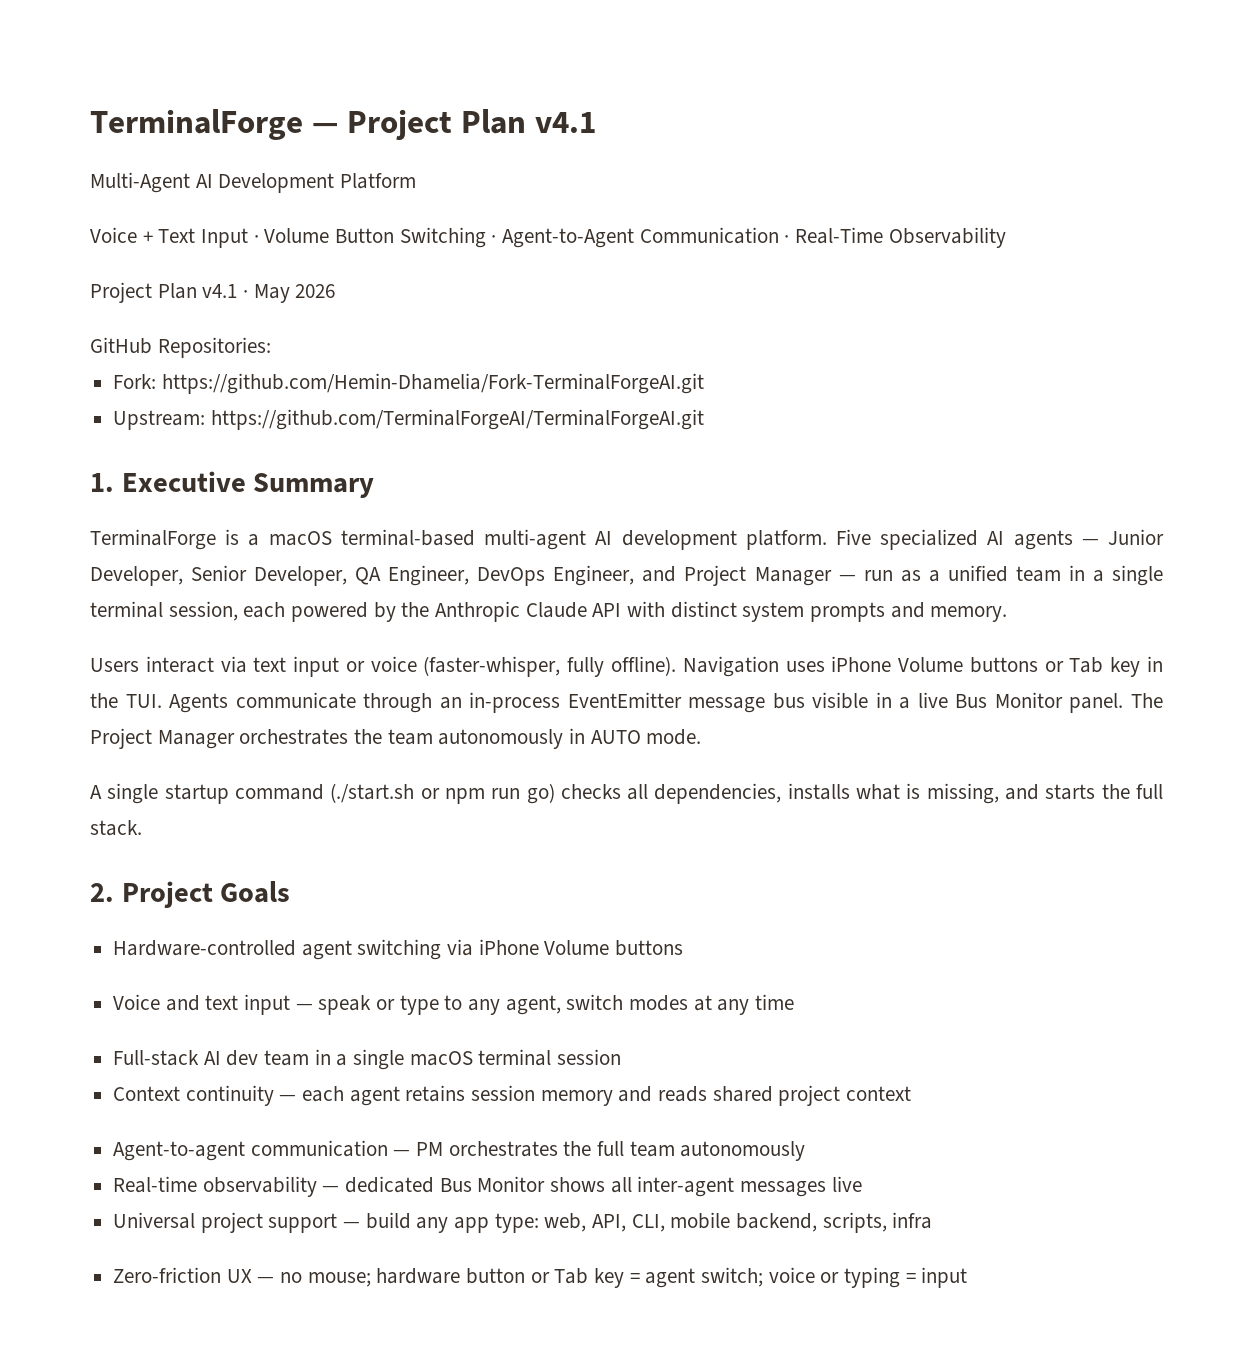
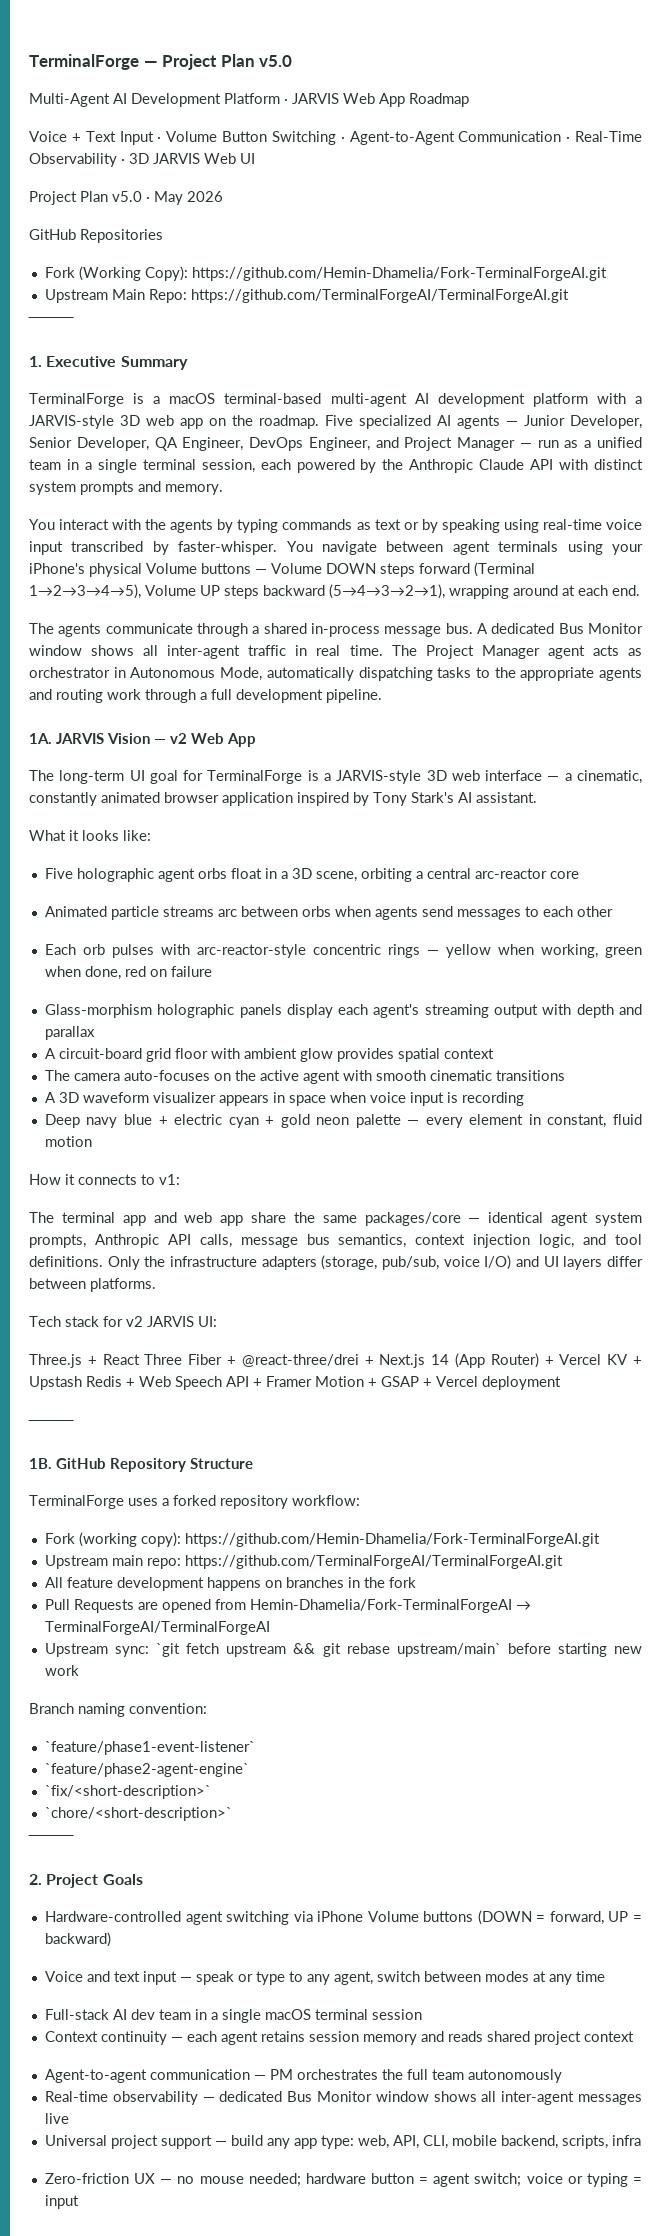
[534,112,596,133] v4.1 -> [259,55,293,67] v5.0
(417, 181) none -> [284,93,469,107] · JARVIS Web App Roadmap
[90,282,238,303] // Project Plan v4.1 -> [121,153,255,164] [29,191,142,205] · 3D JARVIS Web UI // Project Plan v5.0
[157,337,271,358] [113,373,704,394] [113,409,704,430] Repositories: // Fork: https://github.com/Hemin-Dhamelia/Fork-TerminalForgeAI.git // Upstream: https://github.com/TerminalForgeAI/TerminalForgeAI.git -> [80,229,163,243] [44,266,607,281] [44,289,569,303] [28,317,74,322] Repositories // Fork (Working Copy): https://github.com/Hemin-Dhamelia/Fork-TerminalForgeAI.git // Upstream Main Repo: https://github.com/TerminalForgeAI/TerminalForgeAI.git // ────
[745,530,827,550] platform. -> [532,393,643,407] [29,415,319,429] platform with a JARVIS-style 3D web app on the roadmap.
[90,656,1164,677] [90,692,1163,713] [90,728,702,749] [90,783,1163,804] [90,820,142,836] Users interact via text input or voice (faster-whisper, fully offline). Navigation uses iPhone Volume buttons or Tab key in the TUI. Agents communicate through an in-process EventEmitter message bus visible in a live Bus Monitor panel. The Project Manager orchestrates the team autonomously in AUTO mode. // A single startup command (./start.sh or npm run go) checks all dependencies, installs what is missing, and starts the full stack. -> [29,519,642,533] [29,541,643,555] [29,562,535,577] [29,584,640,599] [29,623,643,637] [29,645,643,659] [29,667,642,681] [29,689,382,703] [29,733,257,747] [29,770,643,784] [29,792,537,806] [29,830,151,841] [44,868,579,882] [44,906,613,920] [44,944,642,958] [44,966,212,980] [44,1004,642,1018] [44,1026,95,1040] [44,1048,494,1062] [44,1070,565,1084] [44,1092,524,1106] [44,1114,643,1128] [44,1136,92,1147] [29,1174,180,1185] [29,1212,642,1226] [29,1234,642,1248] [29,1255,643,1270] [29,1278,156,1292] [29,1316,217,1327] [29,1353,642,1368] [29,1376,561,1390] [28,1420,74,1425] [29,1458,254,1472] [29,1495,360,1509] [44,1532,600,1547] [44,1555,563,1569] [44,1577,416,1591] [44,1599,531,1613] [44,1621,270,1635] [44,1643,642,1657] [44,1665,79,1676] [29,1703,207,1717] [44,1741,255,1755] [44,1763,249,1777] [44,1785,211,1799] [44,1807,232,1821] [28,1835,74,1840] You interact with the agents by typing commands as text or by speaking using real-time voice input transcribed by faster-whisper. You navigate between agent terminals using your iPhone's physical Volume buttons — Volume DOWN steps forward (Terminal 1→2→3→4→5), Volume UP steps backward (5→4→3→2→1), wrapping around at each end. // The agents communicate through a shared in-process message bus. A dedicated Bus Monitor window shows all inter-agent traffic in real time. The Project Manager agent acts as orchestrator in Autonomous Mode, automatically dispatching tasks to the appropriate agents and routing work through a full development pipeline. // 1A. JARVIS Vision — v2 Web App // The long-term UI goal for TerminalForge is a JARVIS-style 3D web interface — a cinematic, constantly animated browser application inspired by Tony Stark's AI assistant. // What it looks like: // Five holographic agent orbs float in a 3D scene, orbiting a central arc-reactor core // Animated particle streams arc between orbs when agents send messages to each other // Each orb pulses with arc-reactor-style concentric rings — yellow when working, green when done, red on failure // Glass-morphism holographic panels display each agent's streaming output with depth and parallax // A circuit-board grid floor with ambient glow provides spatial context // The camera auto-focuses on the active agent with smooth cinematic transitions // A 3D waveform visualizer appears in space when voice input is recording // Deep navy blue + electric cyan + gold neon palette — every element in constant, fluid motion // How it connects to v1: // The terminal app and web app share the same packages/core — identical agent system prompts, Anthropic API calls, message bus semantics, context injection logic, and tool definitions. Only the infrastructure adapters (storage, pub/sub, voice I/O) and UI layers differ between platforms. // Tech stack for v2 JARVIS UI: // Three.js + React Three Fiber + @react-three/drei + Next.js 14 (App Router) + Vercel KV + Upstash Redis + Web Speech API + Framer Motion + GSAP + Vercel deployment // ──── // 1B. GitHub Repository Structure // TerminalForge uses a forked repository workflow: // Fork (working copy): https://github.com/Hemin-Dhamelia/Fork-TerminalForgeAI.git // Upstream main repo: https://github.com/TerminalForgeAI/TerminalForgeAI.git // All feature development happens on branches in the fork // Pull Requests are opened from Hemin-Dhamelia/Fork-TerminalForgeAI → TerminalForgeAI/TerminalForgeAI // Upstream sync: `git fetch upstream && git rebase upstream/main` before starting new work // Branch naming convention: // `feature/phase1-event-listener` // `feature/phase2-agent-engine` // `fix/<short-description>` // `chore/<short-description>` // ────
(684, 948) none -> [477,1910,642,1925] [44,1932,111,1947] (DOWN = forward, UP = backward)
(624, 1002) none -> [423,1971,481,1982] between
(546, 1184) none -> [375,2091,429,2102] window
[307,1268,625,1288] mouse; hardware button or Tab key -> [199,2173,414,2187] mouse needed; hardware button

